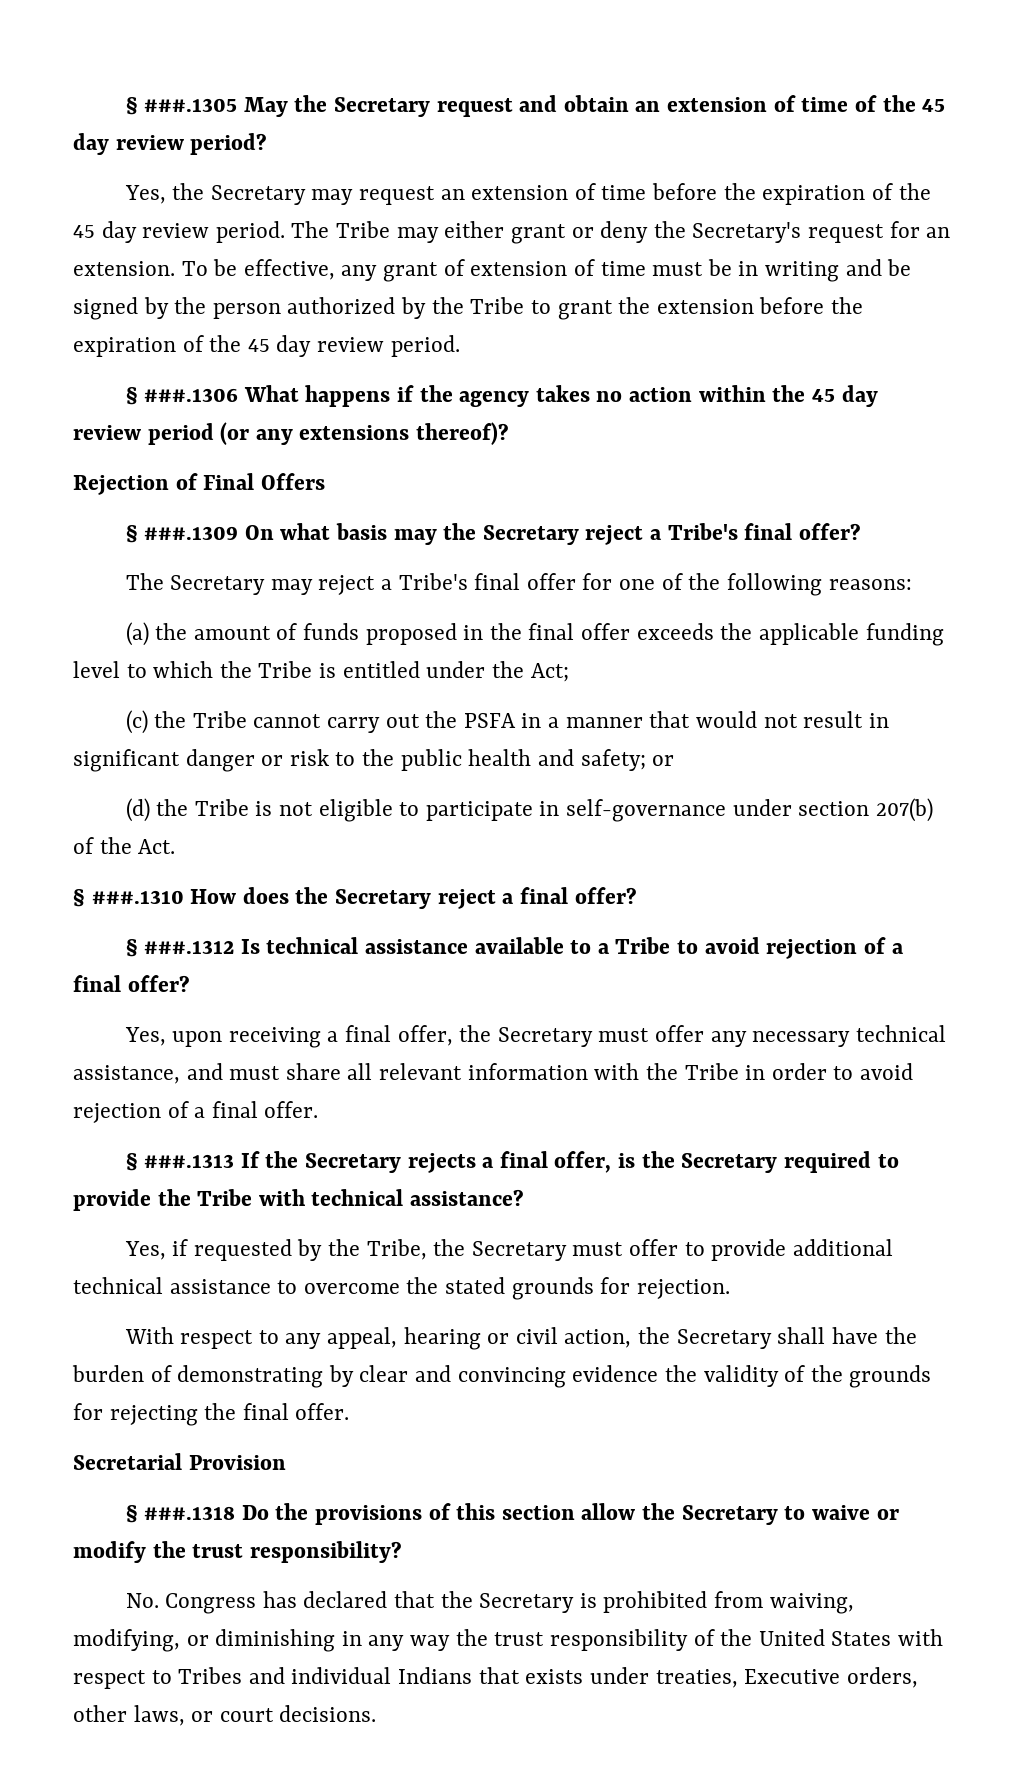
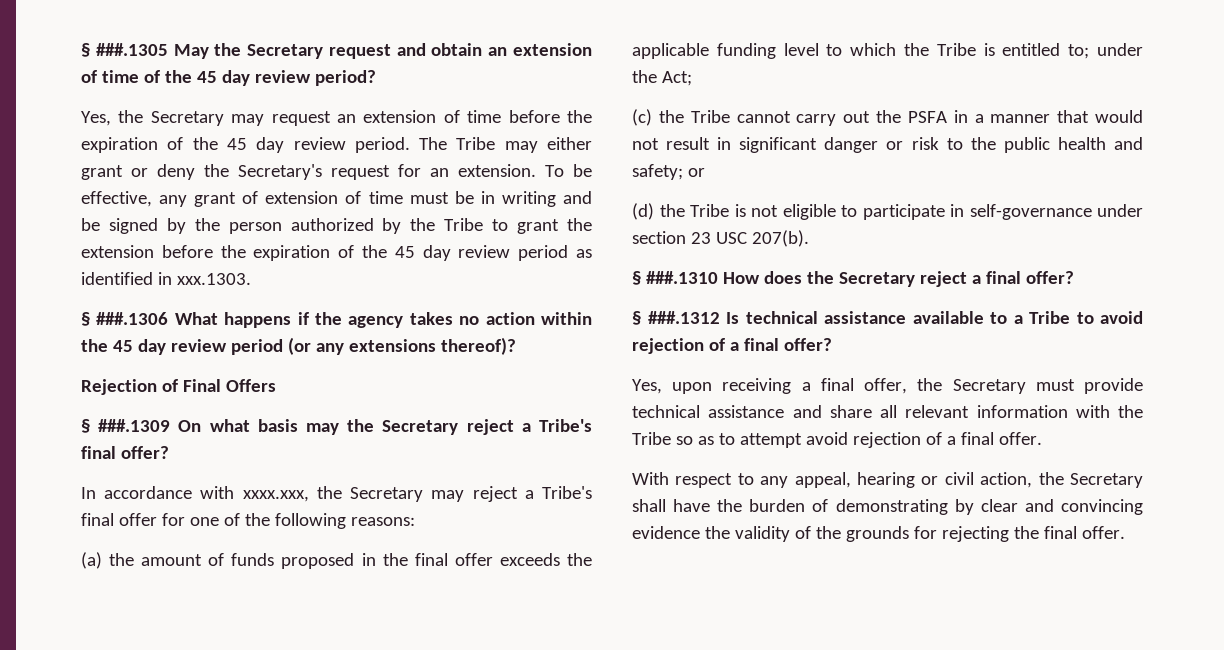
[390,335,460,357] period. -> [518,245,593,261] [81,272,251,285] period as identified in xxx.1303.
[125,573,164,590] The -> [81,486,342,502] In accordance with xxxx.xxx, the
(420, 669) none -> [1068,44,1090,59] to;
[875,798,933,822] [73,837,176,854] 207(b) of the Act. -> [690,230,809,247] 23 USC 207(b).
[655,1025,946,1047] [73,1063,281,1084] offer any necessary technical assistance, and must -> [1084,378,1143,394] [632,405,822,418] provide technical assistance and
[745,1063,854,1080] in order to -> [675,433,802,448] so as to attempt
[125,1151,899,1173] [73,1189,525,1211] [124,1239,893,1261] [73,1277,730,1300] // § ###.1313 If the Secretary rejects a final offer, is the Secretary required to provide the Tribe with technical assistance? // Yes, if requested by the Tribe, the Secretary must offer to provide additional technical assistance to overcome the stated grounds for rejection. -> (1042, 438) none
[73,1453,286,1470] [125,1503,899,1525] [73,1541,402,1563] [125,1591,854,1614] [73,1629,943,1652] [73,1667,918,1689] [73,1705,377,1726] // Secretarial Provision // § ###.1318 Do the provisions of this section allow the Secretary to waive or modify the trust responsibility? // No. Congress has declared that the Secretary is prohibited from waiving, modifying, or diminishing in any way the trust responsibility of the United States with respect to Tribes and individual Indians that exists under treaties, Executive orders, other laws, or court decisions. -> (1125, 532) none

